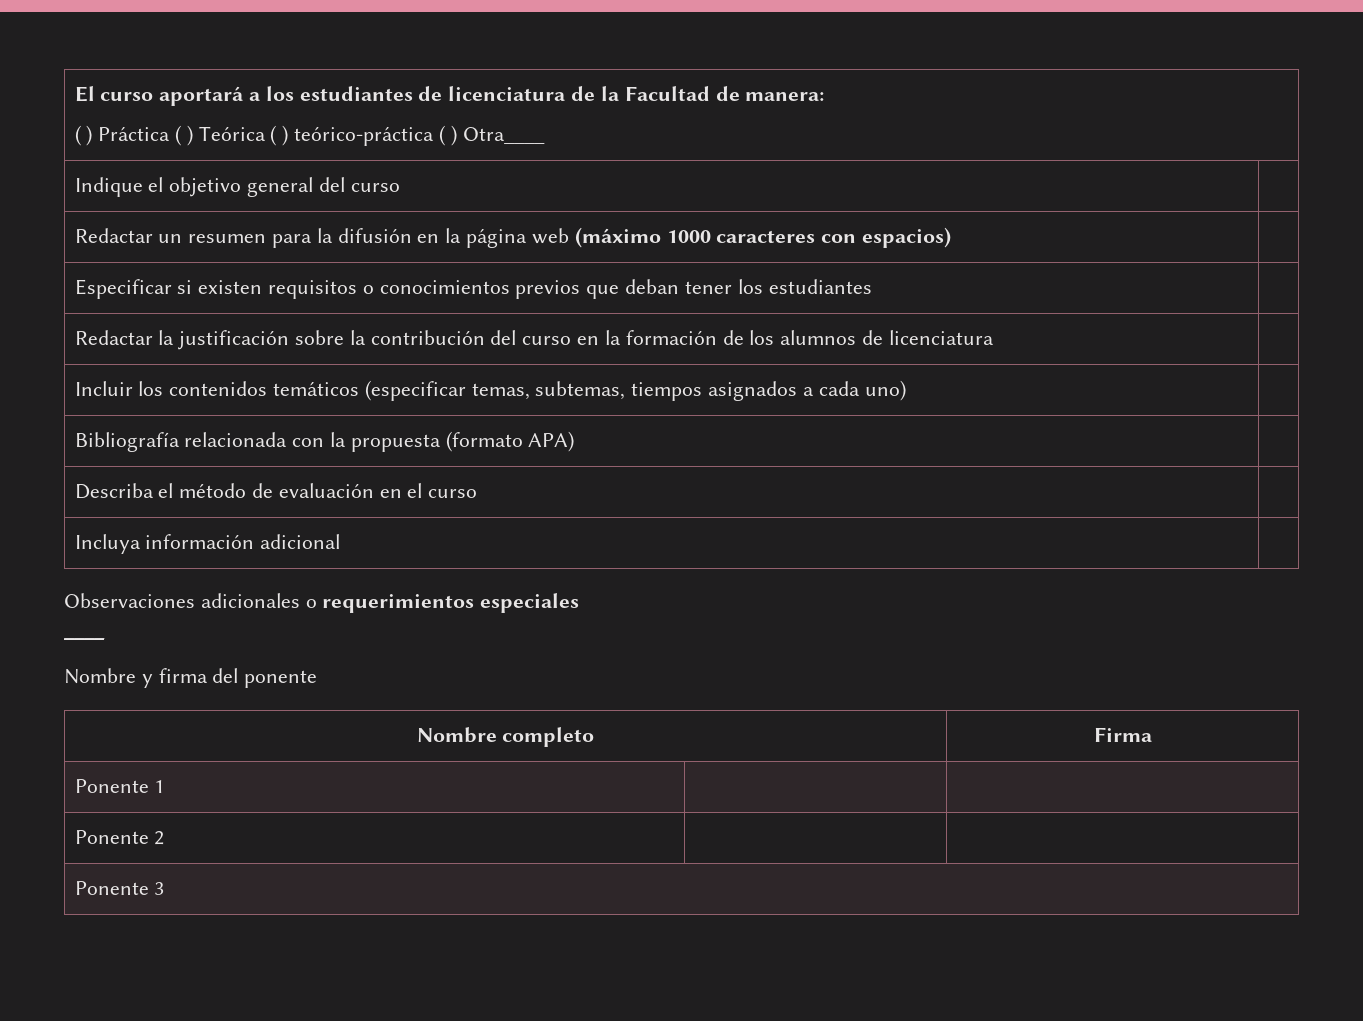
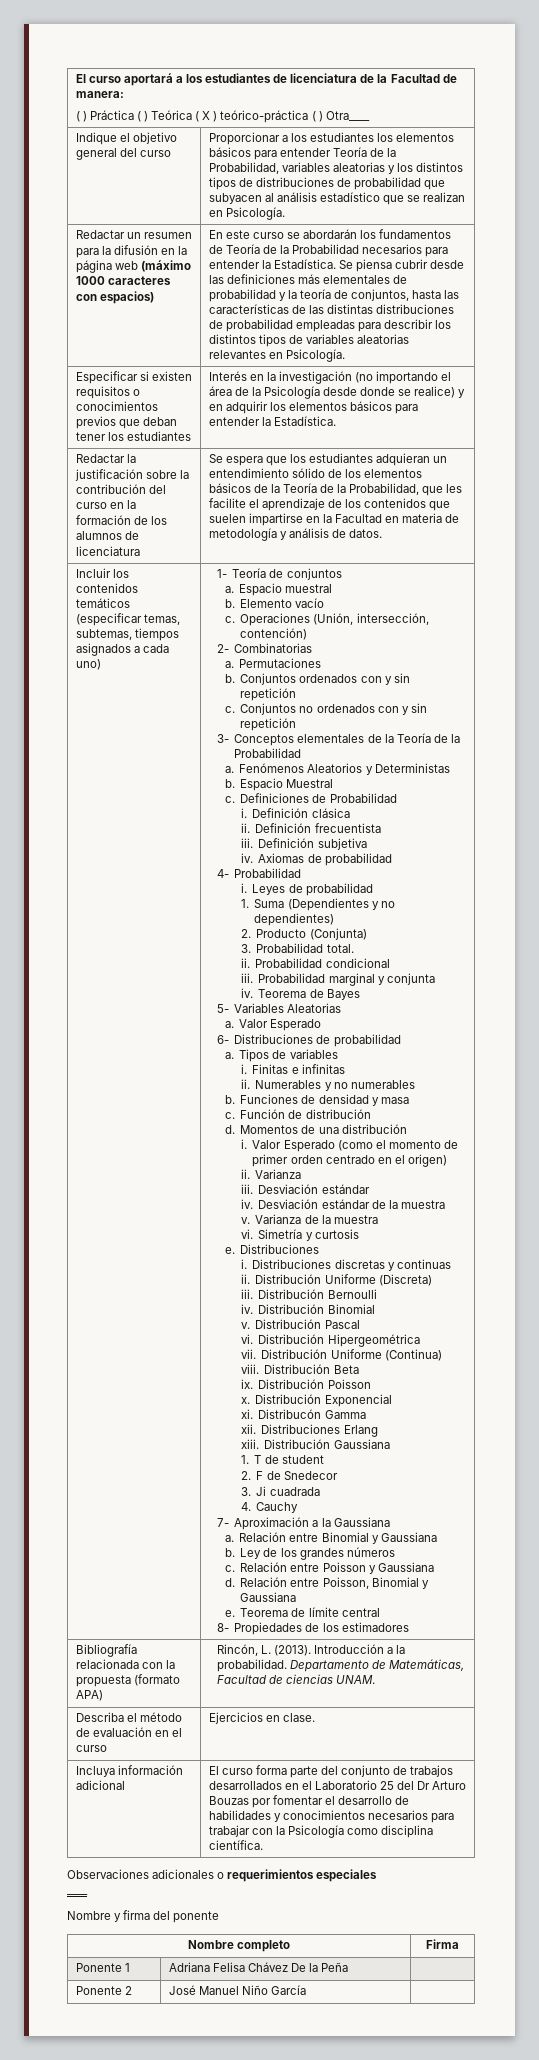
(277, 135) none -> [202,111,211,120] X
(400, 187) none -> [208,132,455,145] [208,147,397,160] [208,162,464,174] [208,177,446,190] [208,192,466,205] [208,207,285,220] Proporcionar a los estudiantes los elementos básicos para entender Teoría de la Probabilidad, variables aleatorias y los distintos tipos de distribuciones de probabilidad que subyacen al análisis estadístico que se realizan en Psicología.
(951, 237) none -> [208,229,452,239] [208,244,449,257] [208,259,465,272] [208,274,407,284] [208,289,460,302] [208,304,454,314] [208,319,452,332] [208,334,409,347] [208,349,345,362] En este curso se abordarán los fundamentos de Teoría de la Probabilidad necesarios para entender la Estadística. Se piensa cubrir desde las definiciones más elementales de probabilidad y la teoría de conjuntos, hasta las características de las distintas distribuciones de probabilidad empleadas para describir los distintos tipos de variables aleatorias relevantes en Psicología.
(872, 286) none -> [208,371,452,384] [208,386,466,399] [208,401,419,414] [208,416,336,426] Interés en la investigación (no importando el área de la Psicología desde donde se realice) y en adquirir los elementos básicos para entender la Estadística.
(994, 337) none -> [208,453,448,466] [208,468,422,478] [208,483,463,496] [208,498,451,511] [208,513,460,526] [208,528,382,541] Se espera que los estudiantes adquieran un entendimiento sólido de los elementos básicos de la Teoría de la Probabilidad, que les facilite el aprendizaje de los contenidos que suelen impartirse en la Facultad en materia de metodología y análisis de datos.
(906, 390) none -> [216,568,342,580] [224,583,333,596] [224,598,325,608] [224,613,429,626] [240,628,308,640] [216,643,313,653] [224,658,322,668] [224,673,410,685] [240,688,297,701] [224,703,427,715] [240,718,297,731] [216,733,460,746] [234,748,302,758] [224,763,450,775] [224,778,334,791] [224,793,397,803] [240,808,350,818] [240,823,381,833] [240,838,367,850] [240,853,392,866] [216,868,302,878] [240,883,373,896] [240,898,395,911] [254,913,335,926] [240,928,367,940] [240,943,354,953] [240,958,390,968] [240,973,435,986] [240,988,360,1000] [216,1003,342,1013] [224,1019,322,1031] [216,1034,401,1047] [224,1049,338,1062] [240,1064,345,1074] [240,1079,415,1091] [224,1094,409,1106] [224,1109,371,1119] [224,1124,407,1134] [240,1139,458,1152] [252,1154,447,1167] [240,1169,302,1179] [240,1184,370,1194] [240,1199,445,1209] [240,1214,378,1224] [240,1229,359,1241] [224,1244,320,1254] [240,1259,451,1271] [240,1274,432,1286] [240,1289,377,1299] [240,1304,375,1314] [240,1319,360,1329] [240,1334,420,1347] [240,1349,442,1361] [240,1364,359,1374] [240,1379,371,1389] [240,1394,392,1407] [240,1409,366,1419] [240,1424,378,1437] [240,1439,390,1449] [240,1455,324,1464] [240,1471,338,1480] [240,1486,320,1496] [240,1502,299,1513] [216,1517,390,1530] [224,1532,437,1544] [224,1547,395,1560] [224,1562,434,1574] [224,1577,429,1589] [240,1592,297,1602] [224,1607,380,1617] [216,1622,409,1635] 1- Teoría de conjuntos // a. Espacio muestral // b. Elemento vacío // c. Operaciones (Unión, intersección, contención) // 2- Combinatorias // a. Permutaciones // b. Conjuntos ordenados con y sin repetición // c. Conjuntos no ordenados con y sin repetición // 3- Conceptos elementales de la Teoría de la Probabilidad // a. Fenómenos Aleatorios y Deterministas // b. Espacio Muestral // c. Definiciones de Probabilidad // i. Definición clásica // ii. Definición frecuentista // iii. Definición subjetiva // iv. Axiomas de probabilidad // 4- Probabilidad // i. Leyes de probabilidad // 1. Suma (Dependientes y no dependientes) // 2. Producto (Conjunta) // 3. Probabilidad total. // ii. Probabilidad condicional // iii. Probabilidad marginal y conjunta // iv. Teorema de Bayes // 5- Variables Aleatorias // a. Valor Esperado // 6- Distribuciones de probabilidad // a. Tipos de variables // i. Finitas e infinitas // ii. Numerables y no numerables // b. Funciones de densidad y masa // c. Función de distribución // d. Momentos de una distribución // i. Valor Esperado (como el momento de primer orden centrado en el origen) // ii. Varianza // iii. Desviación estándar // iv. Desviación estándar de la muestra // v. Varianza de la muestra // vi. Simetría y curtosis // e. Distribuciones // i. Distribuciones discretas y continuas // ii. Distribución Uniforme (Discreta) // iii. Distribución Bernoulli // iv. Distribución Binomial // v. Distribución Pascal // vi. Distribución Hipergeométrica // vii. Distribución Uniforme (Continua) // viii. Distribución Beta // ix. Distribución Poisson // x. Distribución Exponencial // xi. Distribucón Gamma // xii. Distribuciones Erlang // xiii. Distribución Gaussiana // 1. T de student // 2. F de Snedecor // 3. Ji cuadrada // 4. Cauchy // 7- Aproximación a la Gaussiana // a. Relación entre Binomial y Gaussiana // b. Ley de los grandes números // c. Relación entre Poisson y Gaussiana // d. Relación entre Poisson, Binomial y Gaussiana // e. Teorema de límite central // 8- Propiedades de los estimadores
(575, 441) none -> [216,1644,406,1656] [216,1659,464,1672] [216,1674,375,1684] Rincón, L. (2013). Introducción a la probabilidad. Departamento de Matemáticas, Facultad de ciencias UNAM.
(478, 493) none -> [208,1712,315,1724] Ejercicios en clase.
(341, 541) none -> [208,1765,454,1778] [208,1780,467,1790] [208,1795,410,1808] [208,1810,454,1823] [208,1825,434,1838] [208,1840,263,1850] El curso forma parte del conjunto de trabajos desarrollados en el Laboratorio 25 del Dr Arturo Bouzas por fomentar el desarrollo de habilidades y conocimientos necesarios para trabajar con la Psicología como disciplina científica.
[74,830,165,845] [74,881,165,895] | // Ponente 2 | | // Ponente 3 -> [168,1962,349,1972] [75,1986,132,1995] [168,1985,306,1995] Adriana Felisa Chávez De la Peña | // Ponente 2 | José Manuel Niño García |

